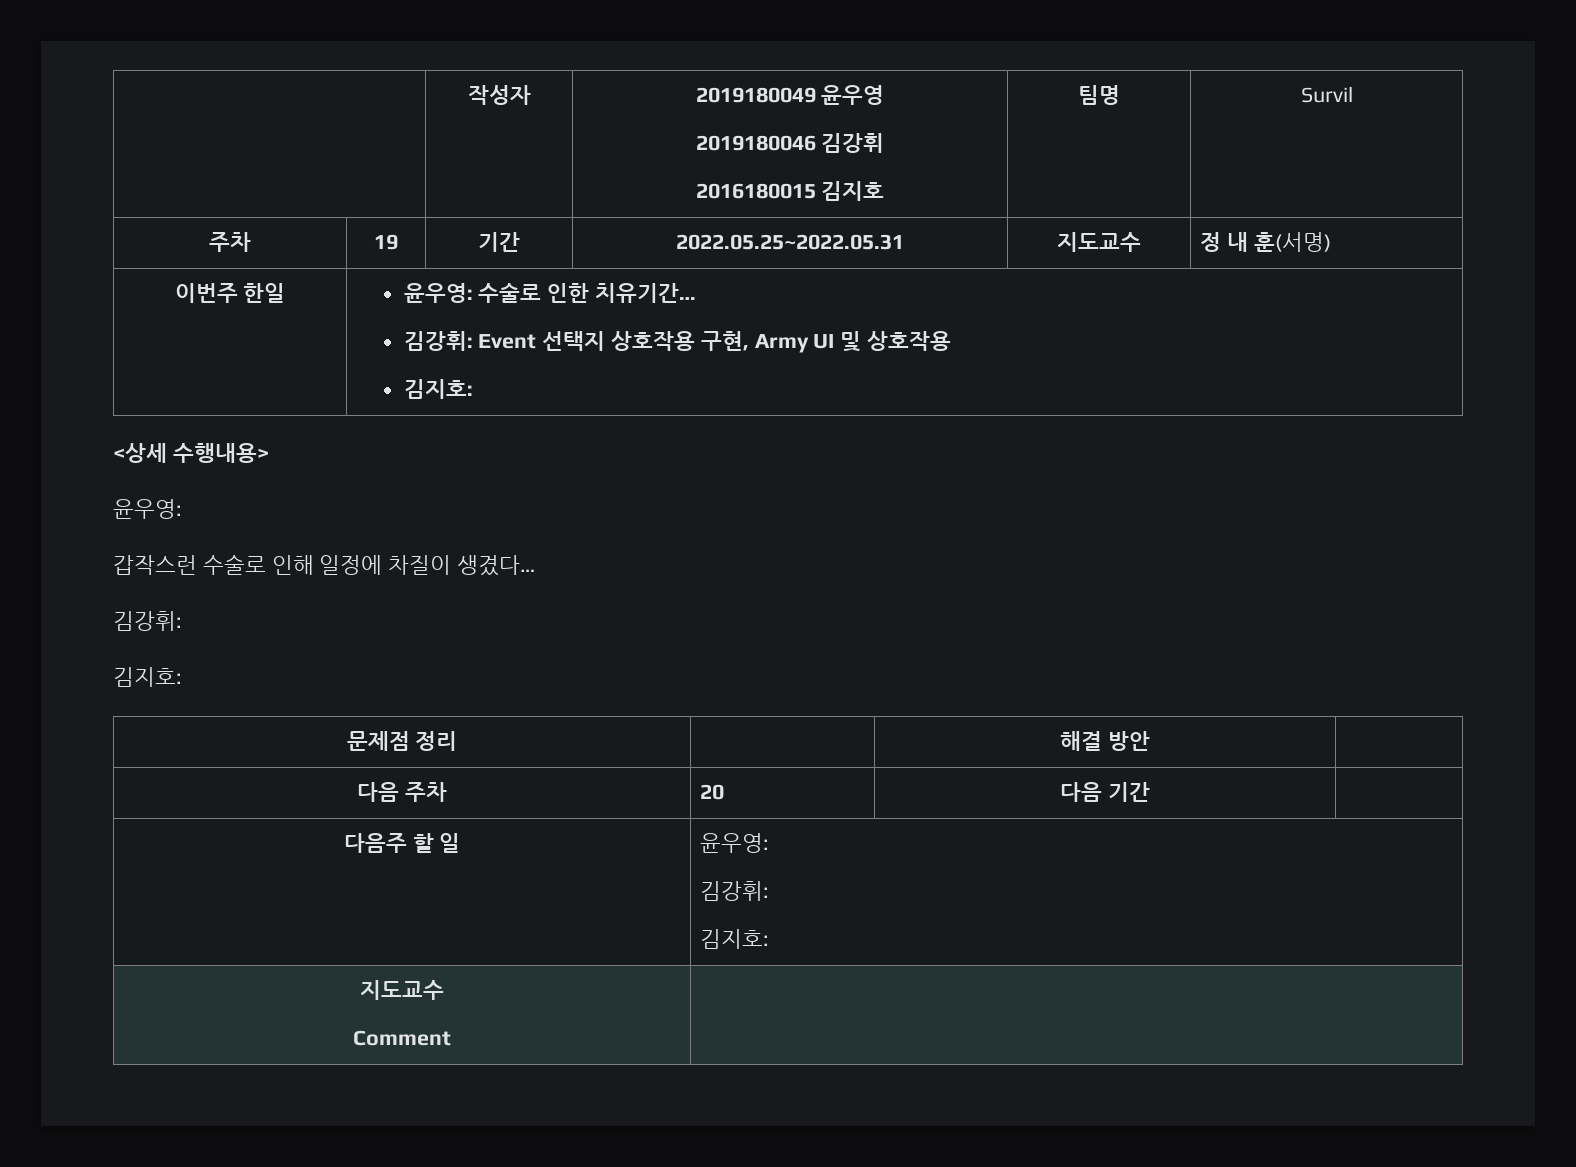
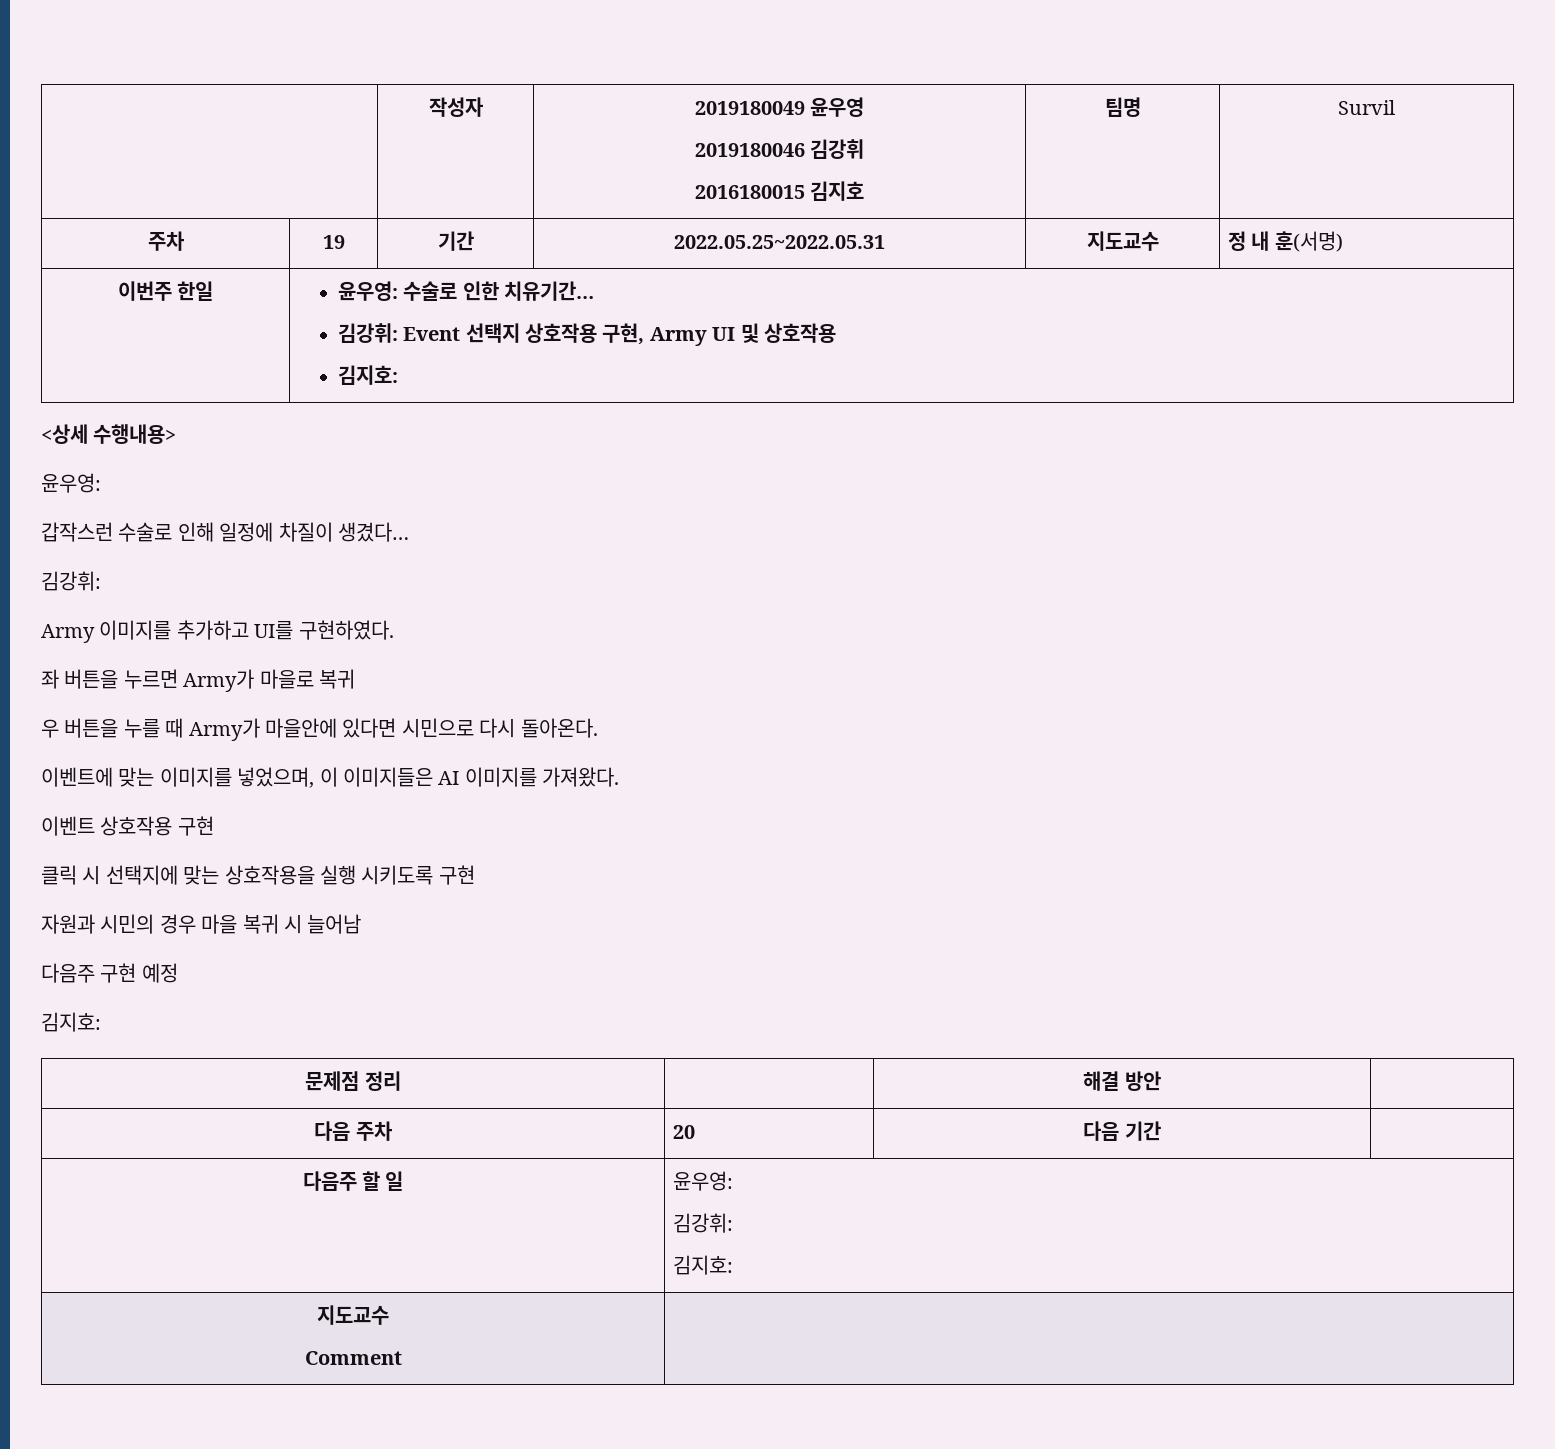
(182, 621) none -> [41,620,394,643] [41,669,355,692] [41,718,598,741] [41,767,620,788] [41,816,214,836] [41,865,475,885] [41,914,362,934] [41,963,178,983] // Army 이미지를 추가하고 UI를 구현하였다. // 좌 버튼을 누르면 Army가 마을로 복귀 // 우 버튼을 누를 때 Army가 마을안에 있다면 시민으로 다시 돌아온다. // 이벤트에 맞는 이미지를 넣었으며, 이 이미지들은 AI 이미지를 가져왔다. // 이벤트 상호작용 구현 // 클릭 시 선택지에 맞는 상호작용을 실행 시키도록 구현 // 자원과 시민의 경우 마을 복귀 시 늘어남 // 다음주 구현 예정

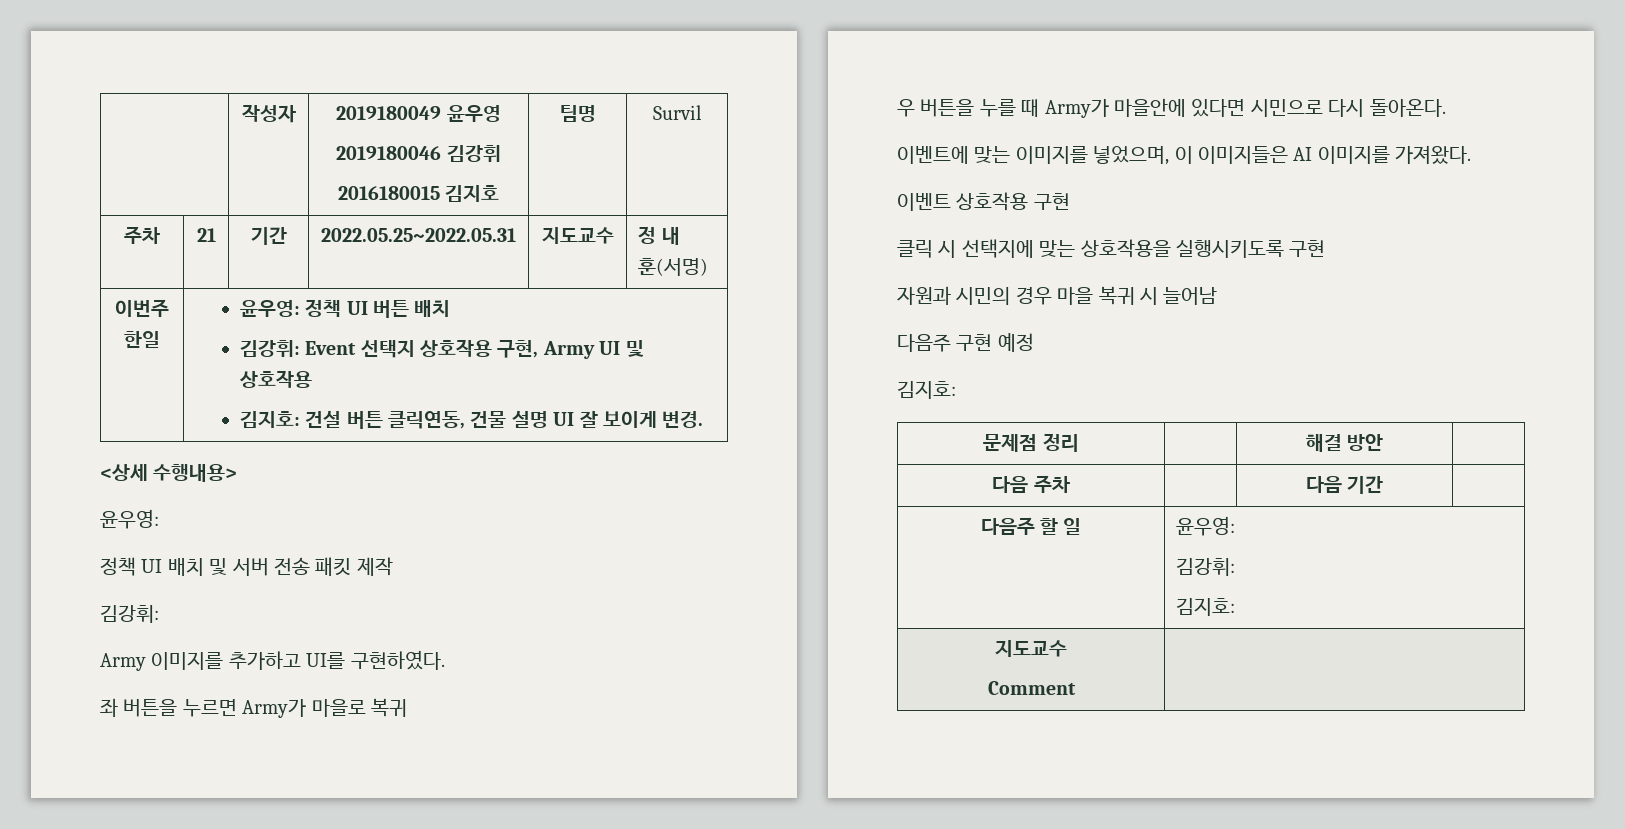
[322,235,345,249] 19 -> [196,228,216,242] 21
[403,281,594,301] 수술로 인한 치유기간… -> [305,299,451,318] 정책 UI 버튼 배치
[41,424,177,444] [41,473,101,493] [41,522,409,542] // <상세 수행내용> // 윤우영: // 갑작스런 수술로 인해 일정에 차질이 생겼다… -> [305,410,704,429] [100,464,238,482] [100,509,159,529] [100,557,393,576] 건설 버튼 클릭연동, 건물 설명 UI 잘 보이게 변경. // <상세 수행내용> // 윤우영: // 정책 UI 배치 및 서버 전송 패킷 제작
[320,865,434,885] 실행 시키도록 -> [1176,239,1284,258] 실행시키도록
[673,1125,696,1139] 20 -> (1070, 484) none

